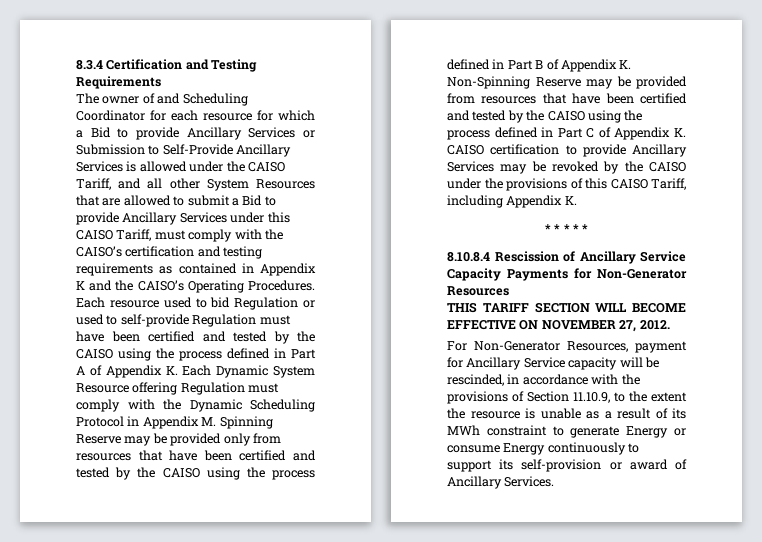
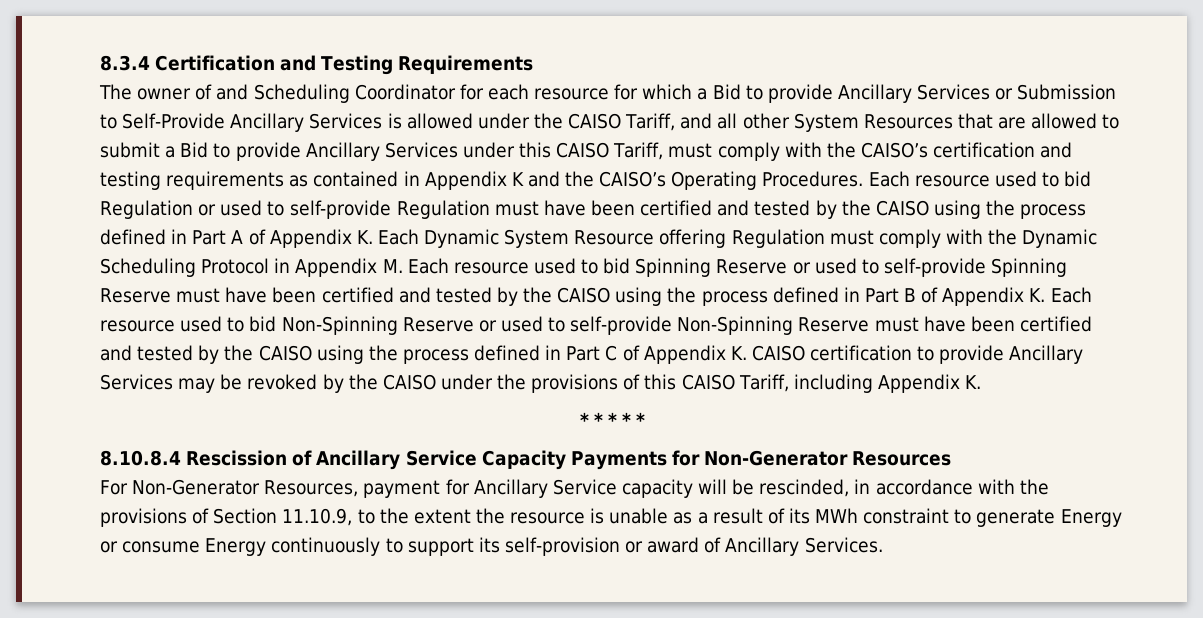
[219,416,273,429] [76,433,281,446] [76,450,163,461] Spinning Reserve may be provided only from resources that -> [407,258,1068,277] [100,288,221,303] Each resource used to bid Spinning Reserve or used to self-provide Spinning Reserve must
[447,76,687,89] [447,93,567,104] Non-Spinning Reserve may be provided from resources that -> [1050,287,1092,303] [100,316,919,335] Each resource used to bid Non-Spinning Reserve or used to self-provide Non-Spinning Reserve must
[447,302,686,313] [447,320,670,332] // THIS TARIFF SECTION WILL BECOME EFFECTIVE ON NOVEMBER 27, 2012. -> (952, 458) none

